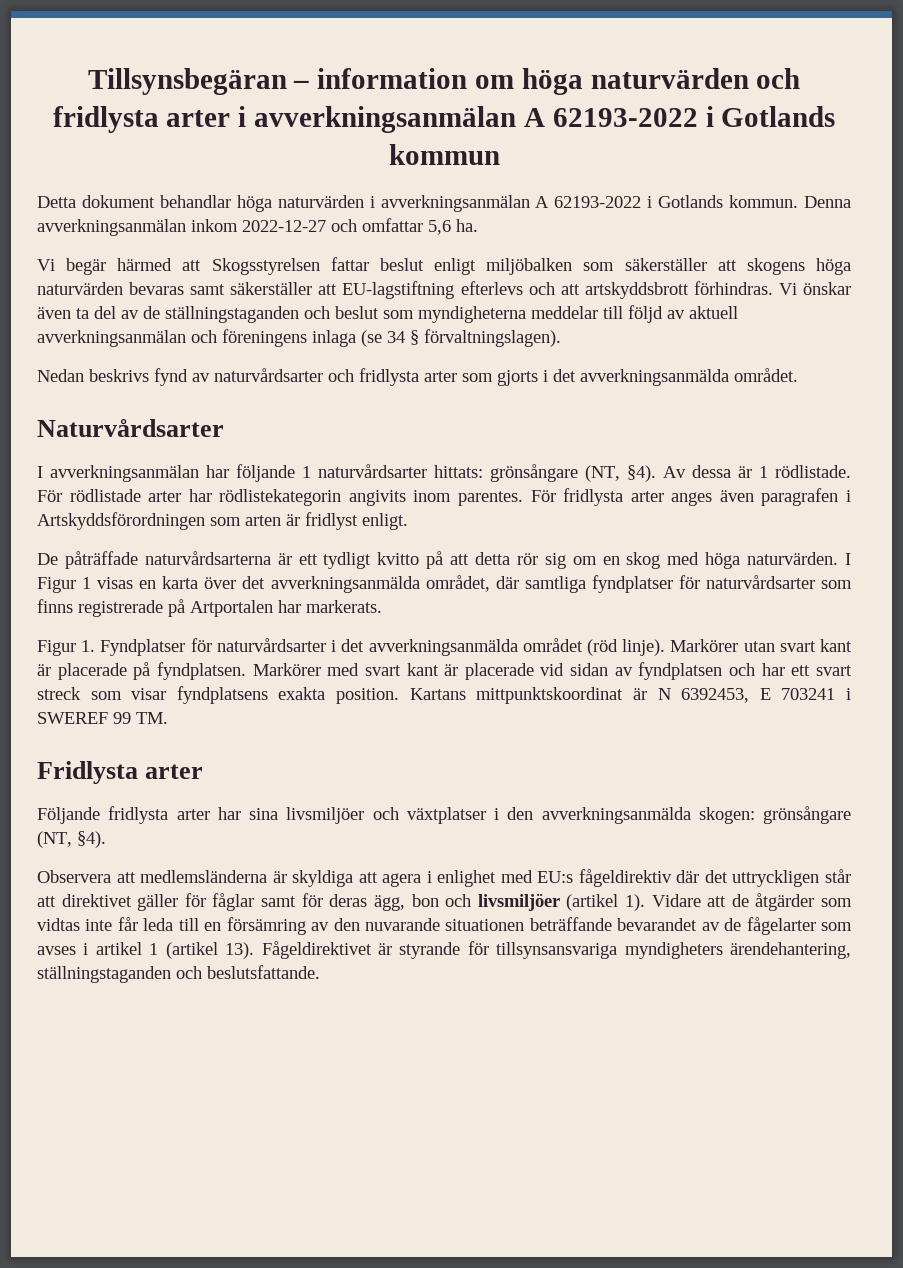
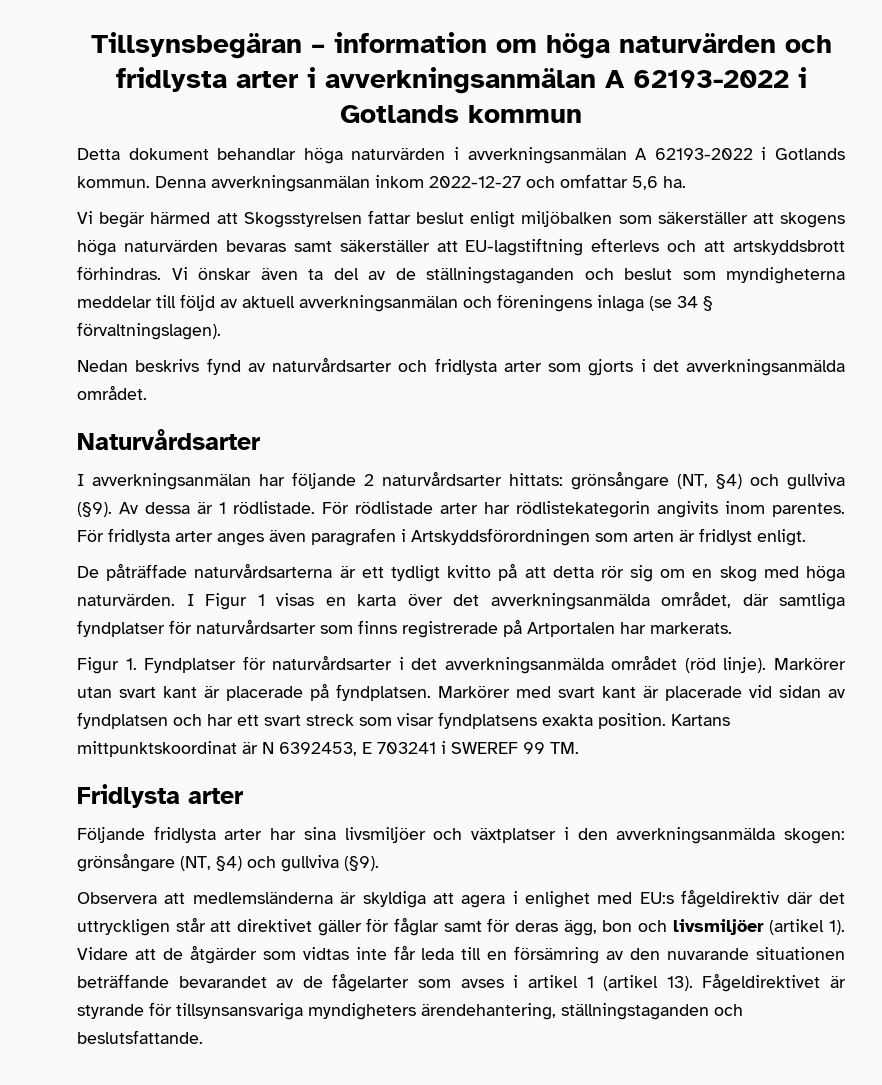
[302,466,311,478] 1 -> [364,474,374,486] 2
[627,465,656,482] §4). -> [716,473,845,490] [77,502,112,517] §4) och gullviva (§9).
[77,831,106,848] §4). -> [216,855,379,872] §4) och gullviva (§9).

